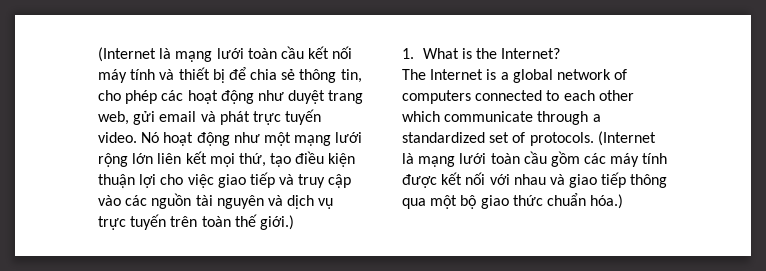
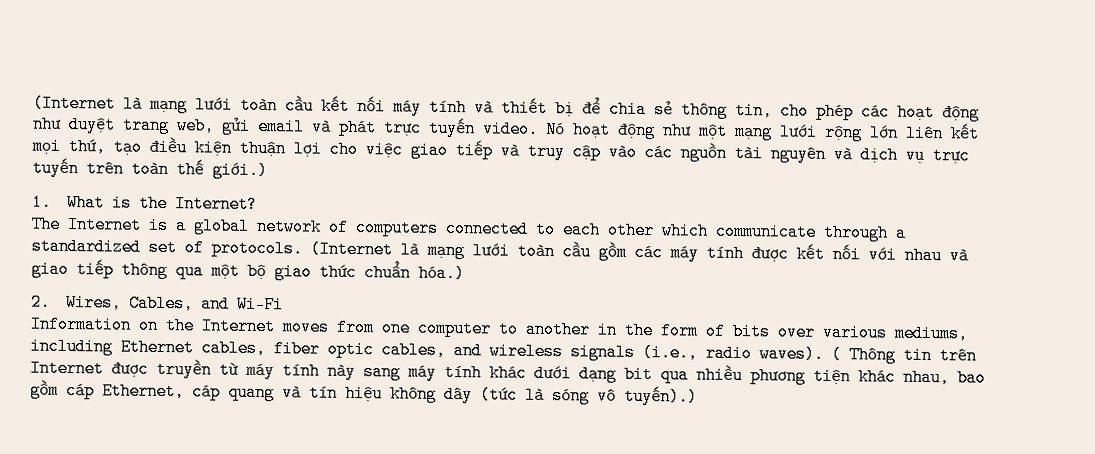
(624, 201) none -> [31,293,285,314] [30,315,968,343] [30,337,977,365] [30,358,986,387] [30,379,698,406] // 2. Wires, Cables, and Wi-Fi // Information on the Internet moves from one computer to another in the form of bits over various mediums, including Ethernet cables, fiber optic cables, and wireless signals (i.e., radio waves). ( Thông tin trên Internet được truyền từ máy tính này sang máy tính khác dưới dạng bit qua nhiều phương tiện khác nhau, bao gồm cáp Ethernet, cáp quang và tín hiệu không dây (tức là sóng vô tuyến).)

